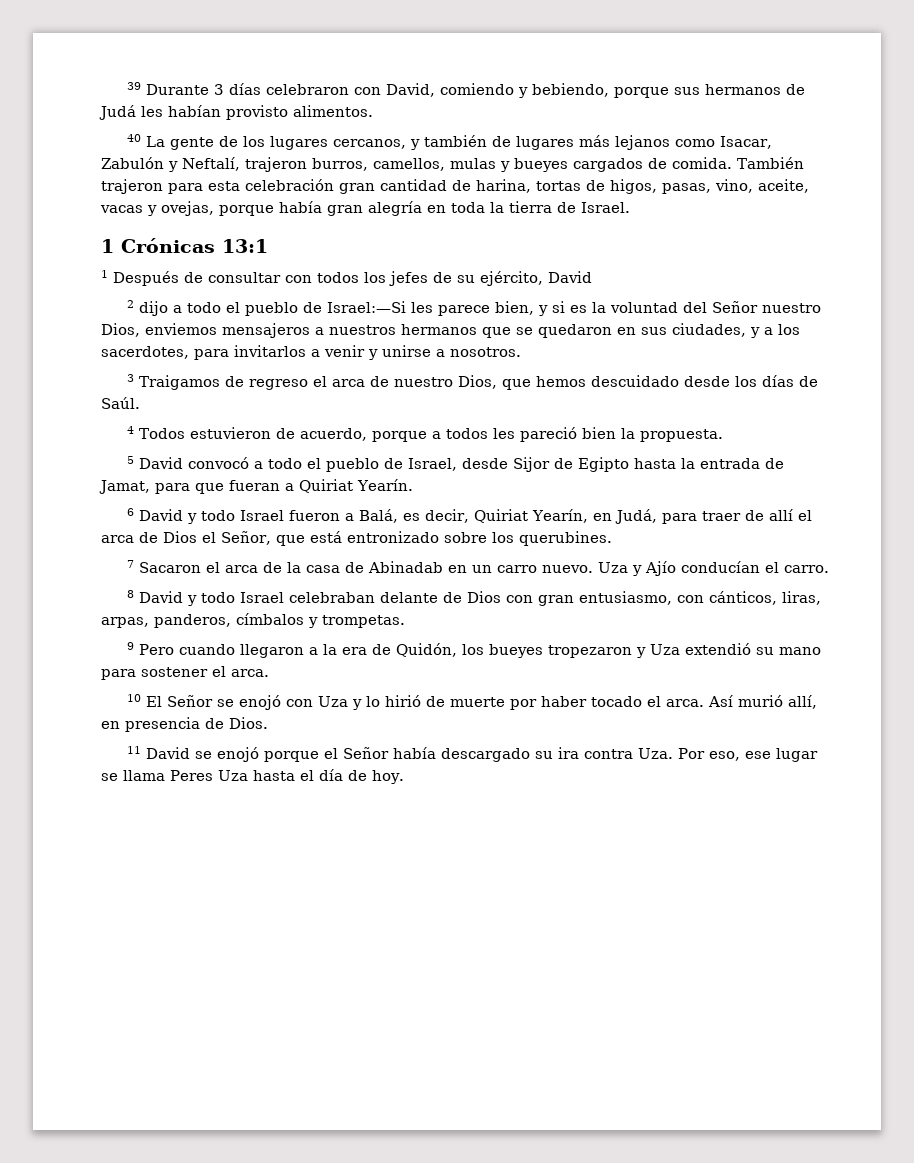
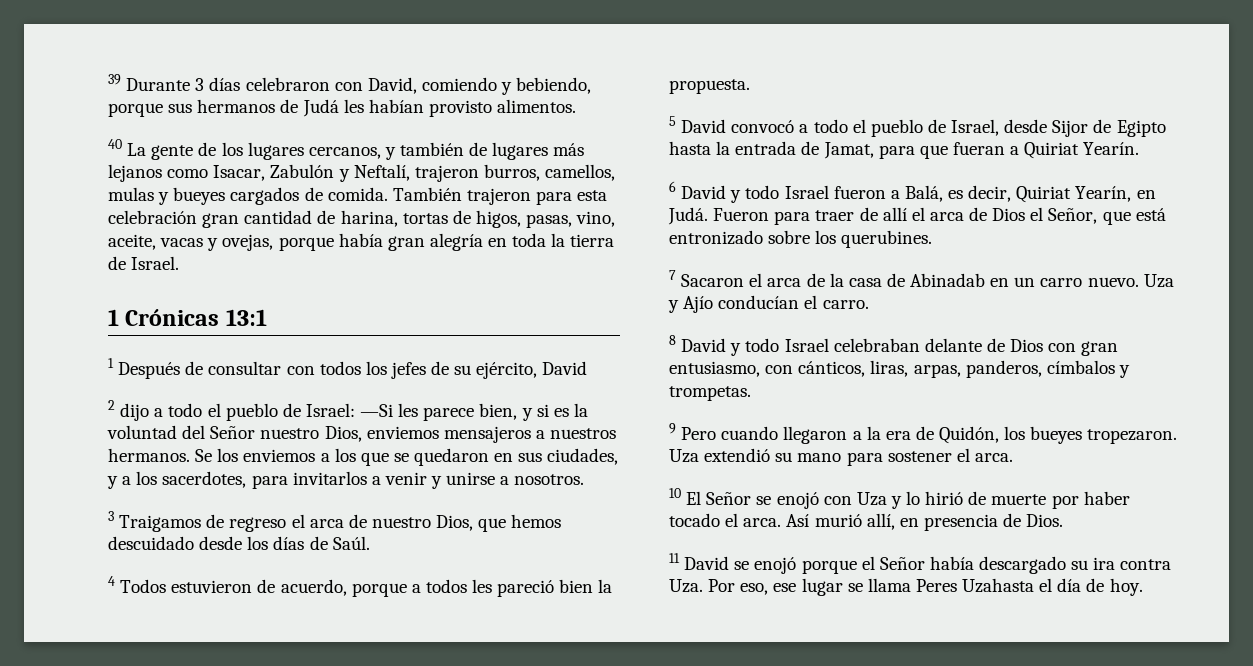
[326,301,406,313] Israel:—Si -> [305,403,394,417] Israel: —Si
[401,324,477,335] hermanos -> [108,448,356,462] hermanos. Se los enviemos a los
[614,509,657,524] Judá, -> [668,207,770,225] Judá. Fueron
[547,645,646,658] tropezaron y -> [1087,429,1178,444] tropezaron.
[218,770,295,781] Uza hasta -> [962,578,1035,593] Uzahasta

